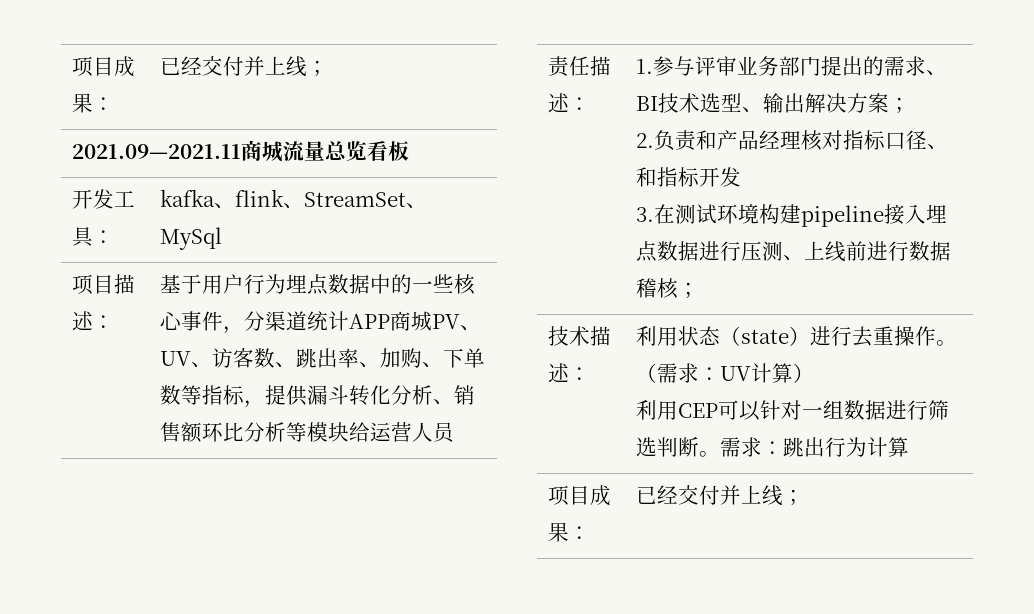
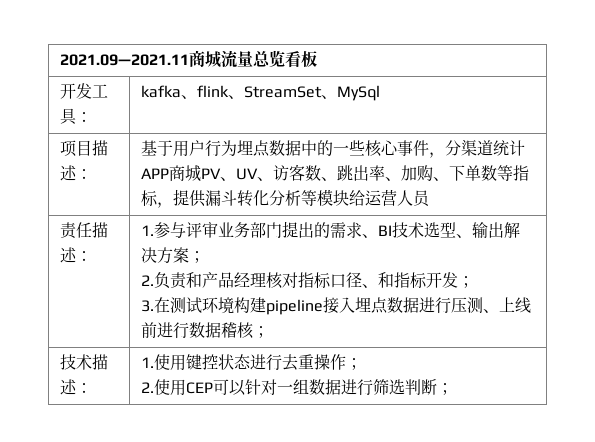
[72,56,136,77] [72,93,115,113] [160,56,329,77] 项目成果： | 已经交付并上线； // -> (59, 60) none
[433,385,476,405] [160,422,287,443] 、销售额环比分析 -> (301, 198) none
(742, 177) none -> [457,276,474,288] ；
[636,326,958,347] [636,363,815,383] [636,400,658,420] 利用状态（state）进行去重操作。（需求：UV计算） // 利 -> [140,354,362,371] [140,379,170,395] 1.使用键控状态进行去重操作； // 2.使
[699,437,910,457] [548,485,612,506] [548,522,591,542] [636,485,784,506] 。需求：跳出行为计算 // 项目成果： | 已经交付并上线 -> (437, 387) none

